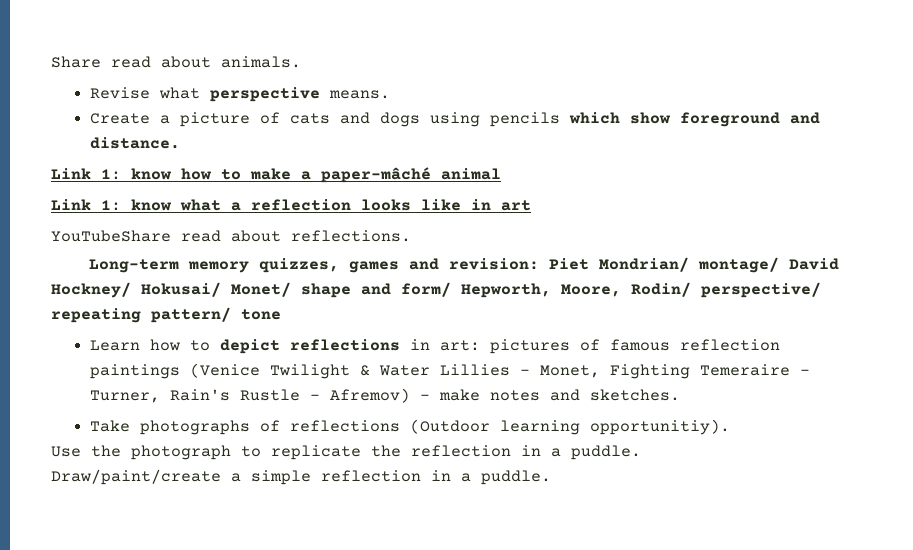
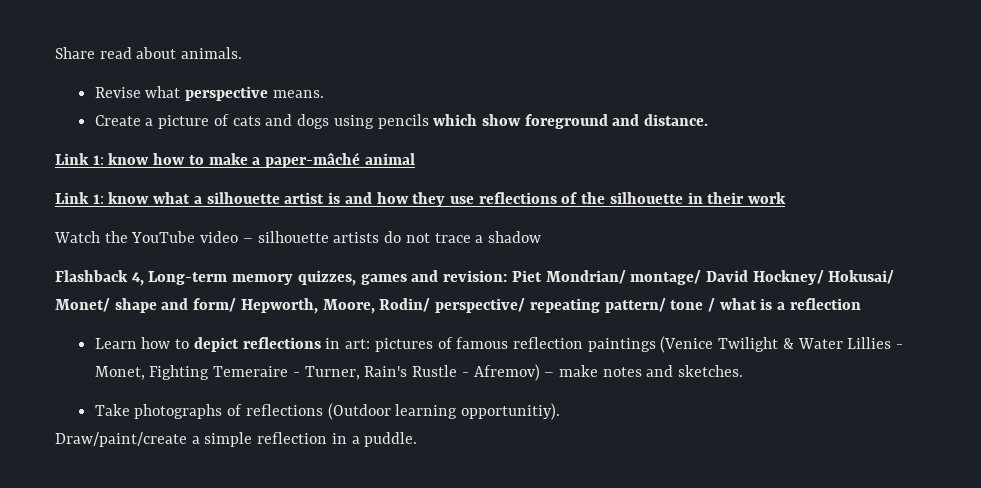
[251,199,531,211] [51,230,411,242] reflection looks like in art // YouTubeShare read about reflections. // -> [206,192,787,207] [54,231,541,243] [55,270,144,286] silhouette artist is and how they use reflections of the silhouette in their work // Watch the YouTube video – silhouette artists do not trace a shadow // Flashback 4,
(281, 314) none -> [707,298,861,312] / what is a reflection
[51,445,641,460] // Use the photograph to replicate the reflection in a puddle. -> (561, 411) none

